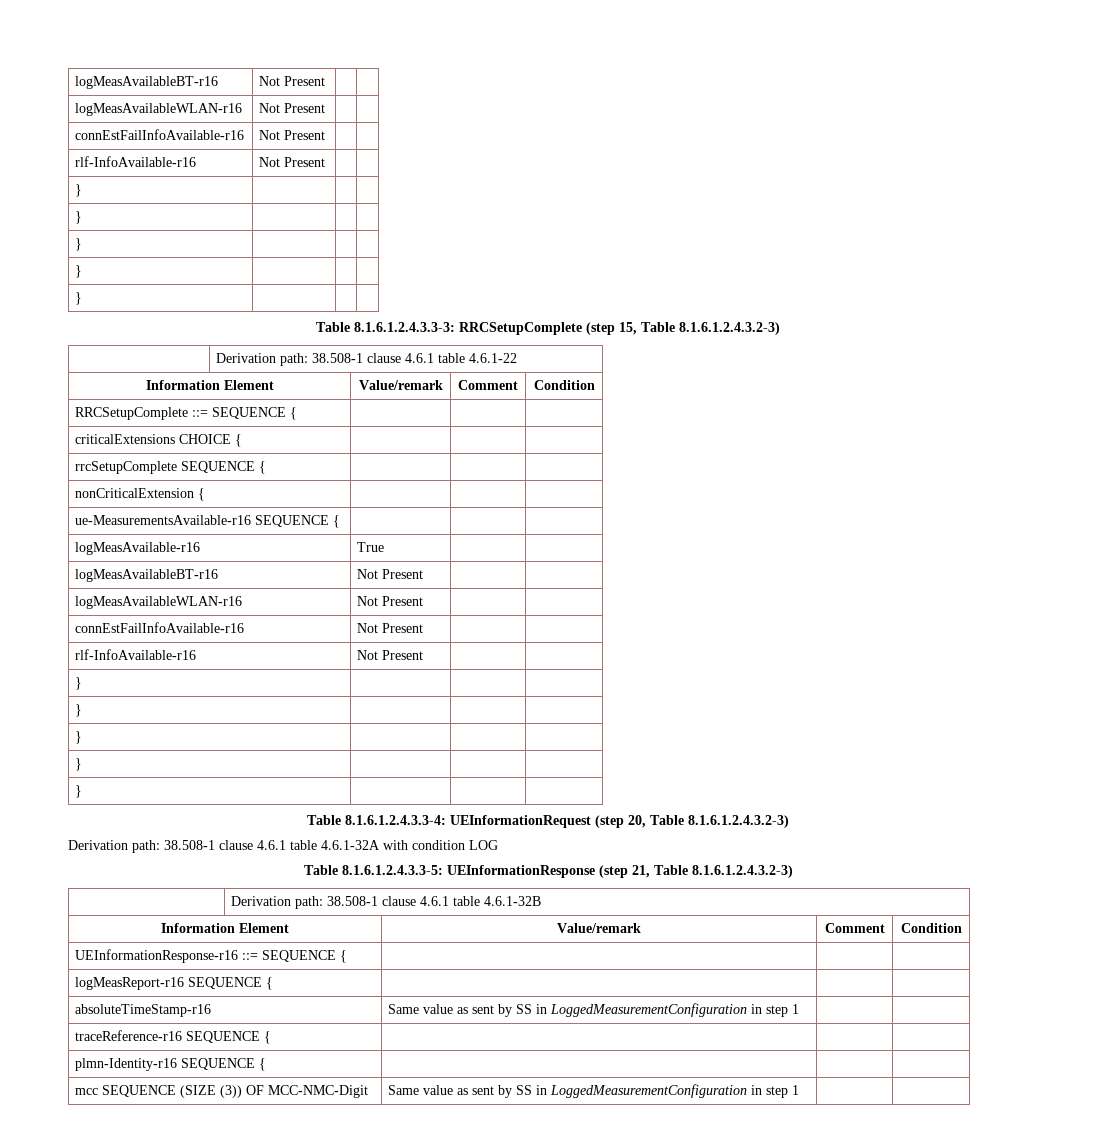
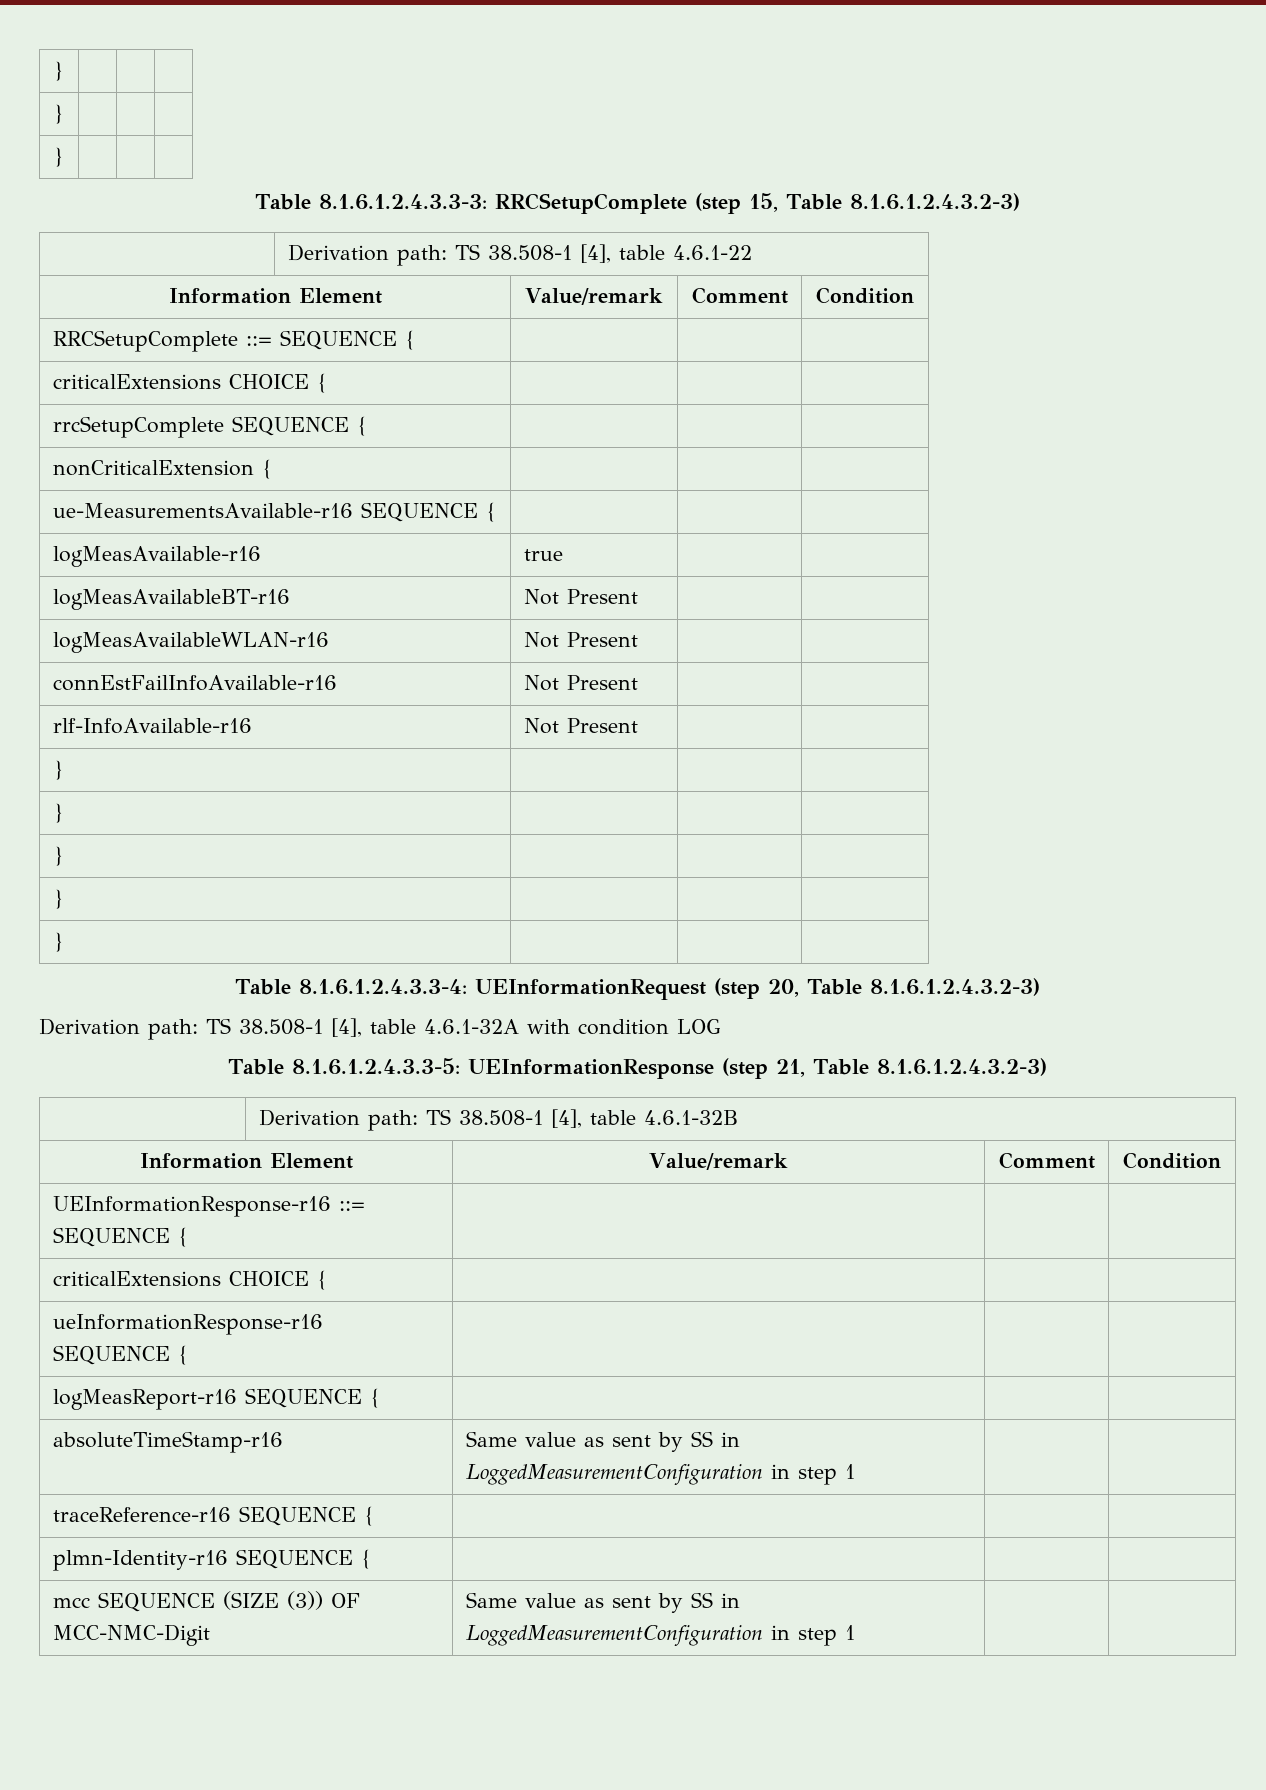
[75,76,219,89] [259,76,326,86] [75,103,243,116] [259,103,326,113] [75,129,245,140] [259,130,326,140] [75,156,197,167] [259,157,326,167] [75,184,83,197] [75,211,83,224] logMeasAvailableBT-r16 | Not Present | | // logMeasAvailableWLAN-r16 | Not Present | | // connEstFailInfoAvailable-r16 | Not Present | | // rlf-InfoAvailable-r16 | Not Present | | // } | | | // } | | | // -> (52, 71) none
[312,353,435,363] 38.508-1 clause 4.6.1 -> [454,244,611,263] TS 38.508-1 [4],
[357,542,385,552] True -> [523,549,563,561] true
[164,840,286,850] 38.508-1 clause 4.6.1 -> [206,1018,362,1037] TS 38.508-1 [4],
[327,896,450,906] 38.508-1 clause 4.6.1 -> [425,1109,582,1128] TS 38.508-1 [4],
(348, 956) none -> [52,1270,328,1290] [52,1314,323,1335] [52,1345,189,1365] // criticalExtensions CHOICE { | | | // ueInformationResponse-r16 SEQUENCE { | | |

